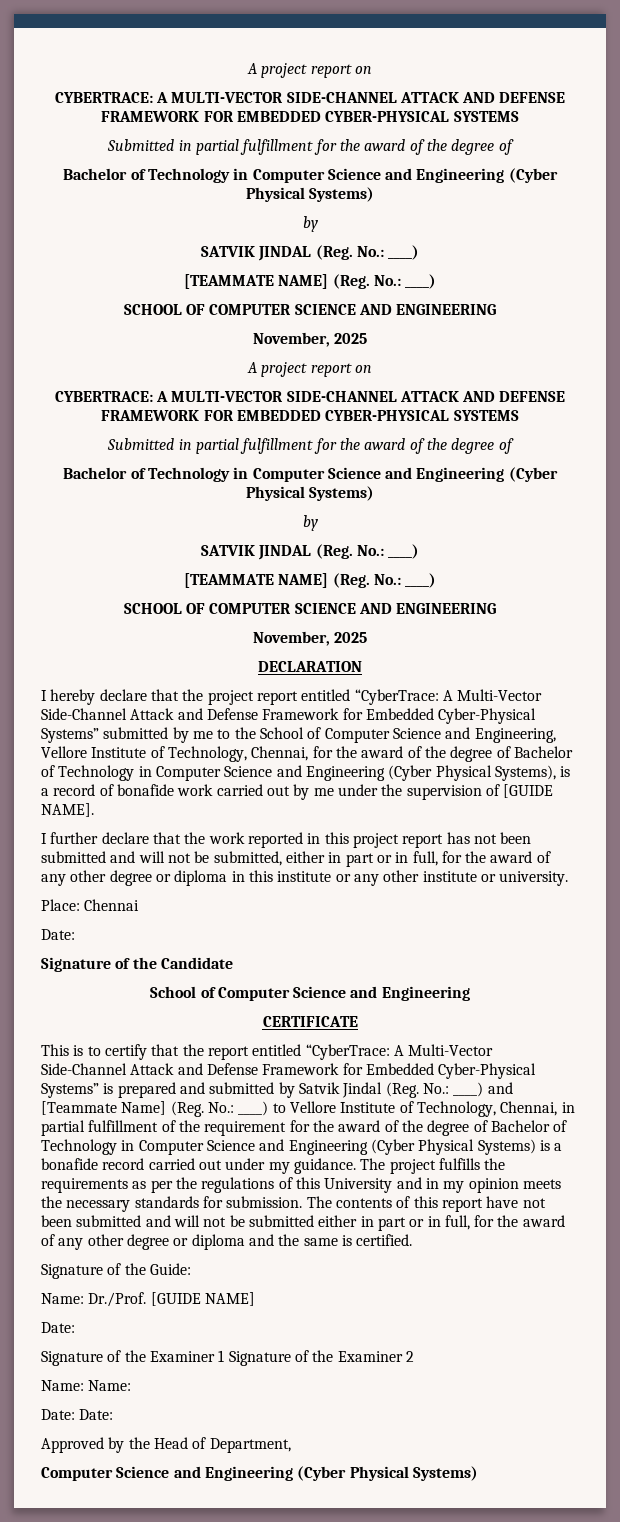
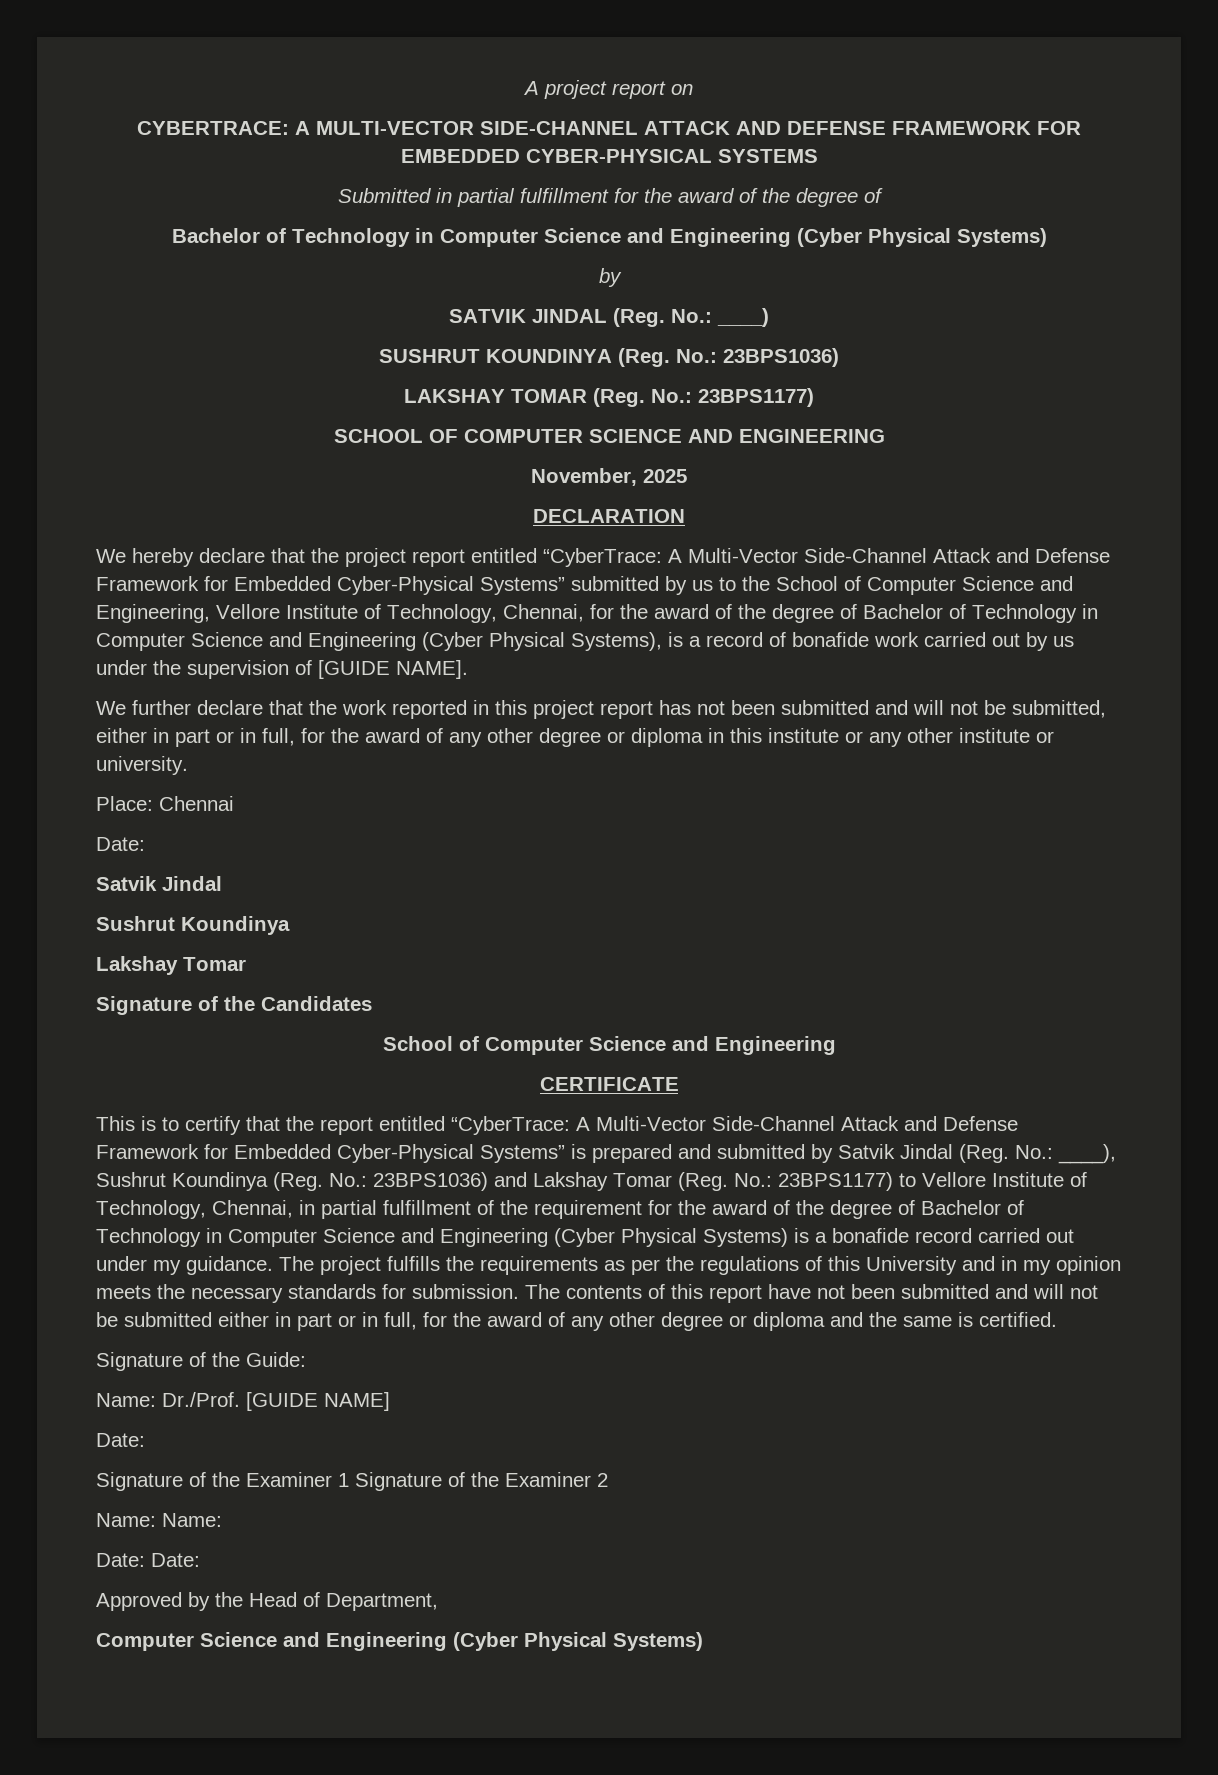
[183,274,437,289] [123,304,497,315] [252,332,368,347] [247,362,372,377] [54,391,566,402] [101,410,519,421] [107,438,514,454] [63,467,558,482] [245,486,375,501] [302,515,318,531] [200,544,420,560] [183,573,437,588] [TEAMMATE NAME] (Reg. No.: ____) // SCHOOL OF COMPUTER SCIENCE AND ENGINEERING // November, 2025 // A project report on // CYBERTRACE: A MULTI-VECTOR SIDE-CHANNEL ATTACK AND DEFENSE FRAMEWORK FOR EMBEDDED CYBER-PHYSICAL SYSTEMS // Submitted in partial fulfillment for the award of the degree of // Bachelor of Technology in Computer Science and Engineering (Cyber Physical Systems) // by // SATVIK JINDAL (Reg. No.: ____) // [TEAMMATE NAME] (Reg. No.: ____) -> [379,348,839,367] [404,388,814,407] SUSHRUT KOUNDINYA (Reg. No.: 23BPS1036) // LAKSHAY TOMAR (Reg. No.: 23BPS1177)
[41,690,47,701] I -> [96,549,126,563] We
[192,731,213,739] me -> [692,580,713,591] us
[313,788,334,796] me -> [1053,636,1074,647] us
[41,833,47,844] I -> [96,701,126,715] We
[41,957,233,972] // Signature of the Candidate -> [96,876,222,891] [96,916,290,935] [96,956,246,975] [96,996,372,1015] // Satvik Jindal // Sushrut Koundinya // Lakshay Tomar // Signature of the Candidates
[453,1082,513,1097] [41,1101,269,1117] ____) and [Teammate Name] (Reg. No.: ____) -> [1058,1144,1116,1164] [96,1172,893,1191] ____), Sushrut Koundinya (Reg. No.: 23BPS1036) and Lakshay Tomar (Reg. No.: 23BPS1177)

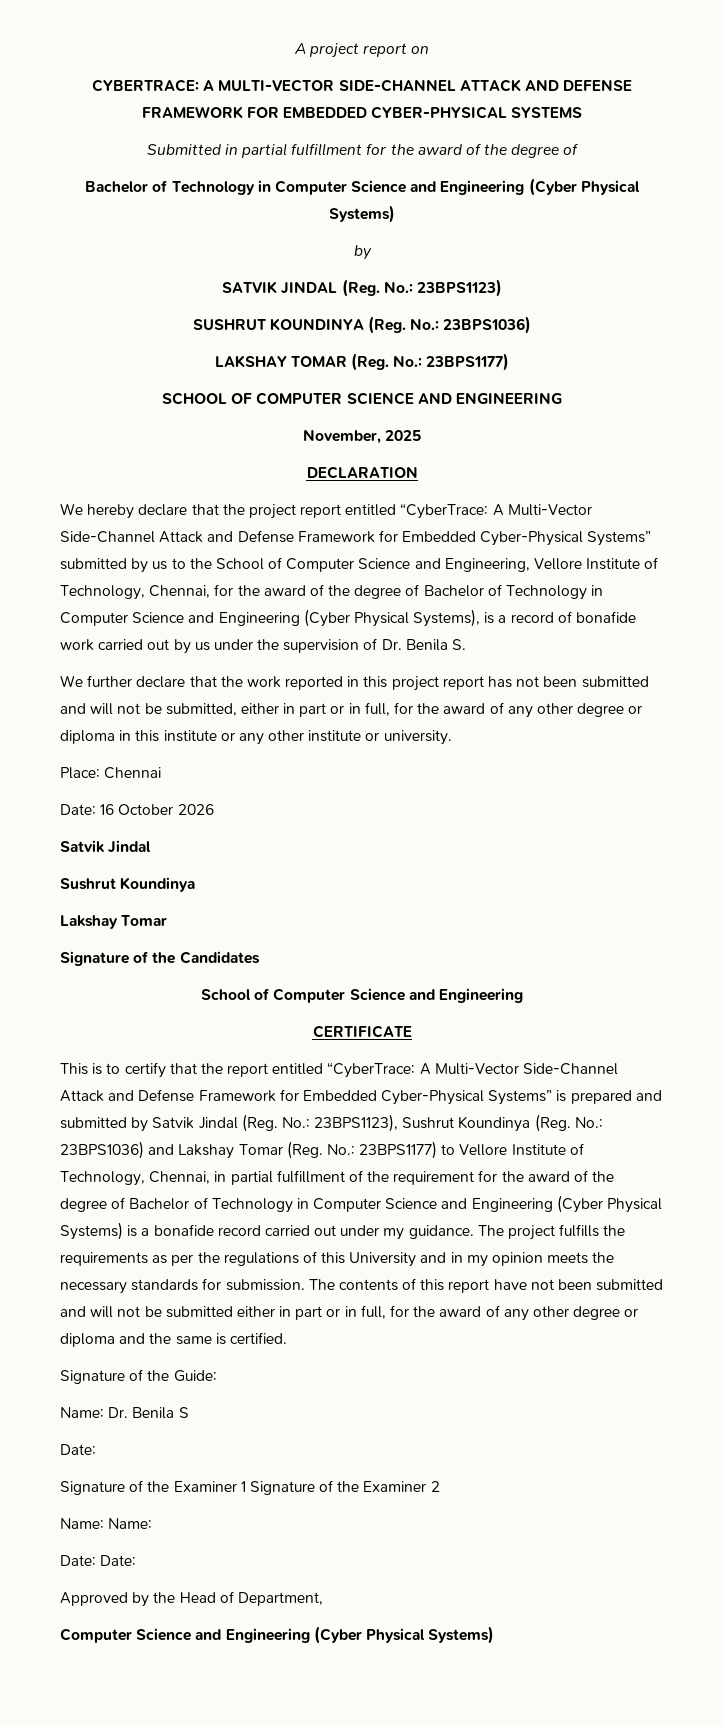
[717,308,769,327] ____) -> [416,279,502,297] 23BPS1123)
[318,660,468,679] [GUIDE NAME]. -> [381,639,467,651] Dr. Benila S.
(145, 844) none -> [100,804,214,815] 16 October 2026
[1058,1144,1116,1164] ____), -> [314,1114,399,1132] 23BPS1123),
[162,1392,390,1411] Dr./Prof. [GUIDE NAME] -> [108,1407,189,1419] Dr. Benila S

